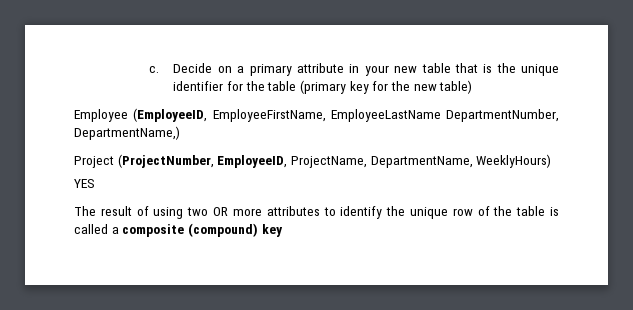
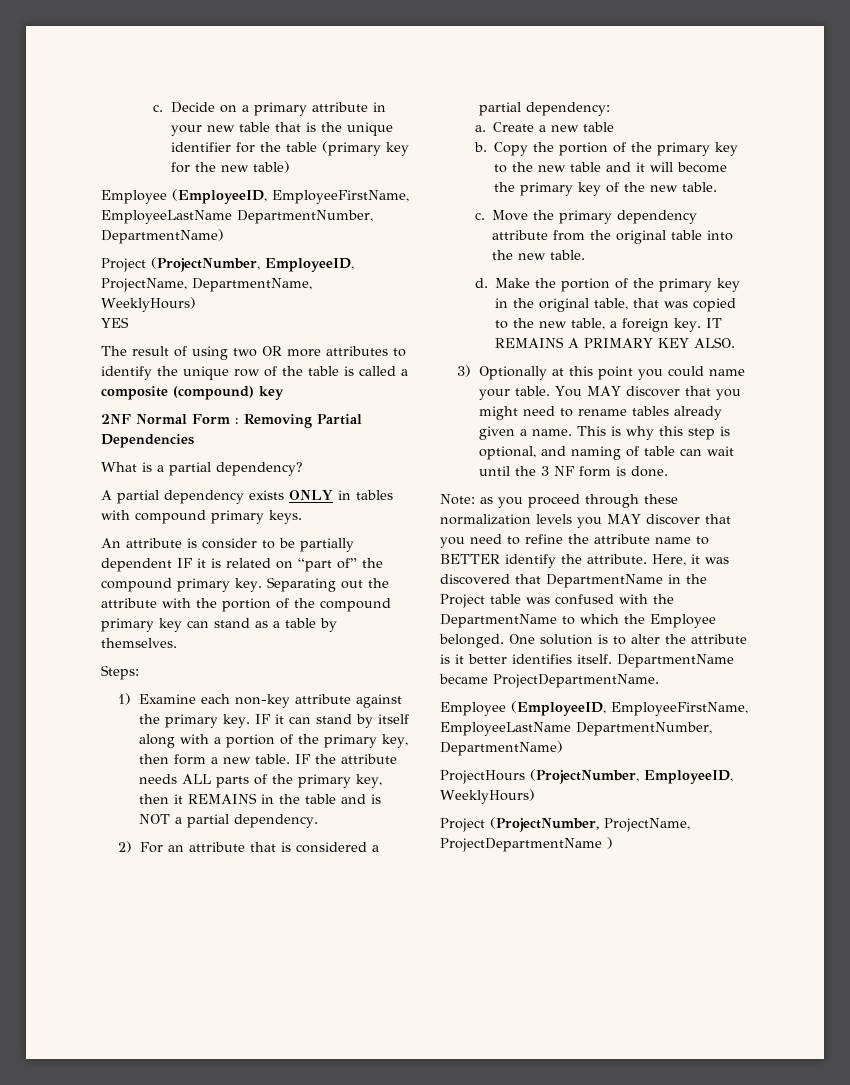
[74,126,180,140] DepartmentName,) -> [101,229,224,244] DepartmentName)
(283, 230) none -> [101,414,362,428] [101,434,194,448] [101,462,303,476] [101,490,393,504] [101,510,302,524] [101,538,354,552] [101,558,383,572] [101,577,389,592] [101,598,391,612] [101,618,337,632] [101,638,177,648] [101,665,139,680] [118,693,402,708] [138,714,409,728] [138,734,408,748] [138,754,397,765] [138,774,382,788] [138,793,381,804] [138,814,318,828] [118,841,379,853] [478,102,610,116] [474,122,615,132] [473,142,739,156] [494,162,728,173] [494,182,718,196] [474,210,698,224] [492,230,734,244] [492,250,586,260] [474,278,741,292] [495,298,737,312] [495,318,723,332] [495,337,736,348] [457,365,745,380] [478,386,741,400] [478,406,722,420] [478,426,730,440] [478,446,734,460] [478,466,668,477] [440,494,678,508] [440,514,731,528] [440,534,709,548] [440,554,729,568] [440,574,707,588] [440,594,674,608] [440,614,716,628] [439,634,747,648] [440,654,734,668] [439,674,659,688] [440,701,748,716] [440,722,712,736] [440,741,563,756] [440,769,733,784] [440,789,535,804] [440,817,690,832] [440,837,613,852] // 2NF Normal Form : Removing Partial Dependencies // What is a partial dependency? // A partial dependency exists ONLY in tables with compound primary keys. // An attribute is consider to be partially dependent IF it is related on “part of” the compound primary key. Separating out the attribute with the portion of the compound primary key can stand as a table by themselves. // Steps: // 1) Examine each non-key attribute against the primary key. IF it can stand by itself along with a portion of the primary key, then form a new table. IF the attribute needs ALL parts of the primary key, then it REMAINS in the table and is NOT a partial dependency. // 2) For an attribute that is considered a partial dependency: // a. Create a new table // b. Copy the portion of the primary key to the new table and it will become the primary key of the new table. // c. Move the primary dependency attribute from the original table into the new table. // d. Make the portion of the primary key in the original table, that was copied to the new table, a foreign key. IT REMAINS A PRIMARY KEY ALSO. // 3) Optionally at this point you could name your table. You MAY discover that you might need to rename tables already given a name. This is why this step is optional, and naming of table can wait until the 3 NF form is done. // Note: as you proceed through these normalization levels you MAY discover that you need to refine the attribute name to BETTER identify the attribute. Here, it was discovered that DepartmentName in the Project table was confused with the DepartmentName to which the Employee belonged. One solution is to alter the attribute is it better identifies itself. DepartmentName became ProjectDepartmentName. // Employee (EmployeeID, EmployeeFirstName, EmployeeLastName DepartmentNumber, DepartmentName) // ProjectHours (ProjectNumber, EmployeeID, WeeklyHours) // Project (ProjectNumber, ProjectName, ProjectDepartmentName )

